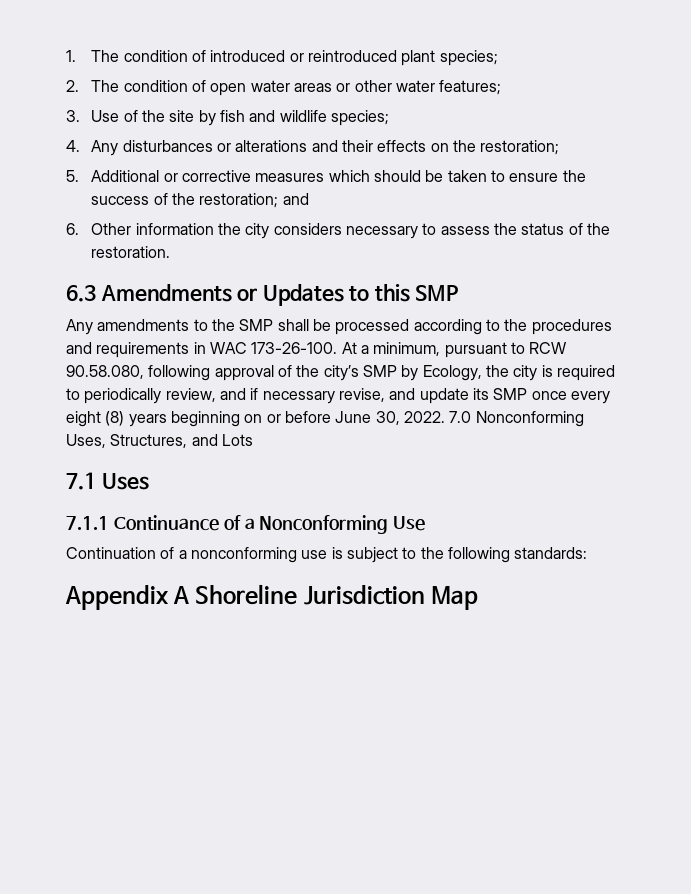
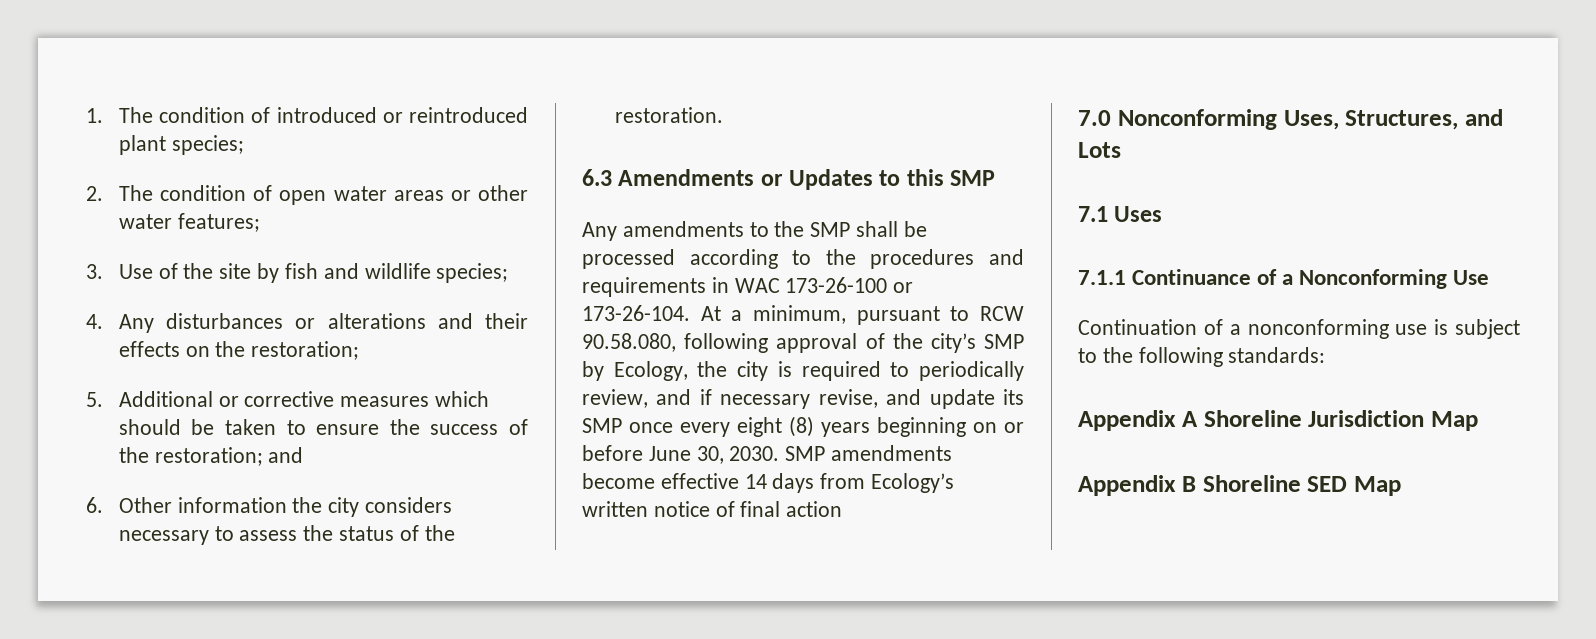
[251,342,338,354] 173-26-100. -> [785,277,914,293] [582,305,690,321] 173-26-100 or 173-26-104.
[403,411,445,423] 2022. -> [729,445,953,461] [582,473,955,493] [582,501,843,517] 2030. SMP amendments become effective 14 days from Ecology’s written notice of final action //
(478, 598) none -> [1078,475,1401,496] // Appendix B Shoreline SED Map

